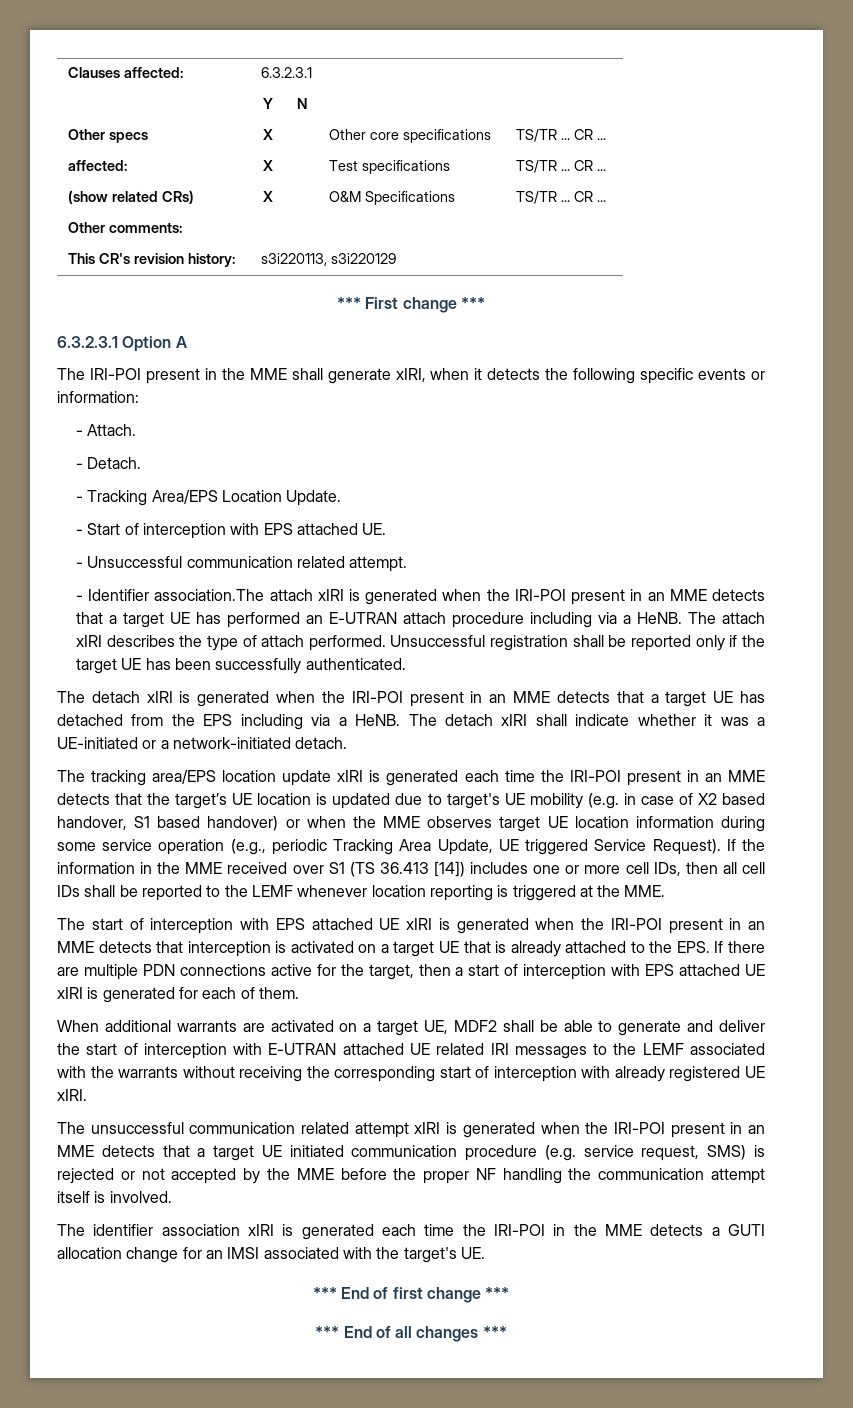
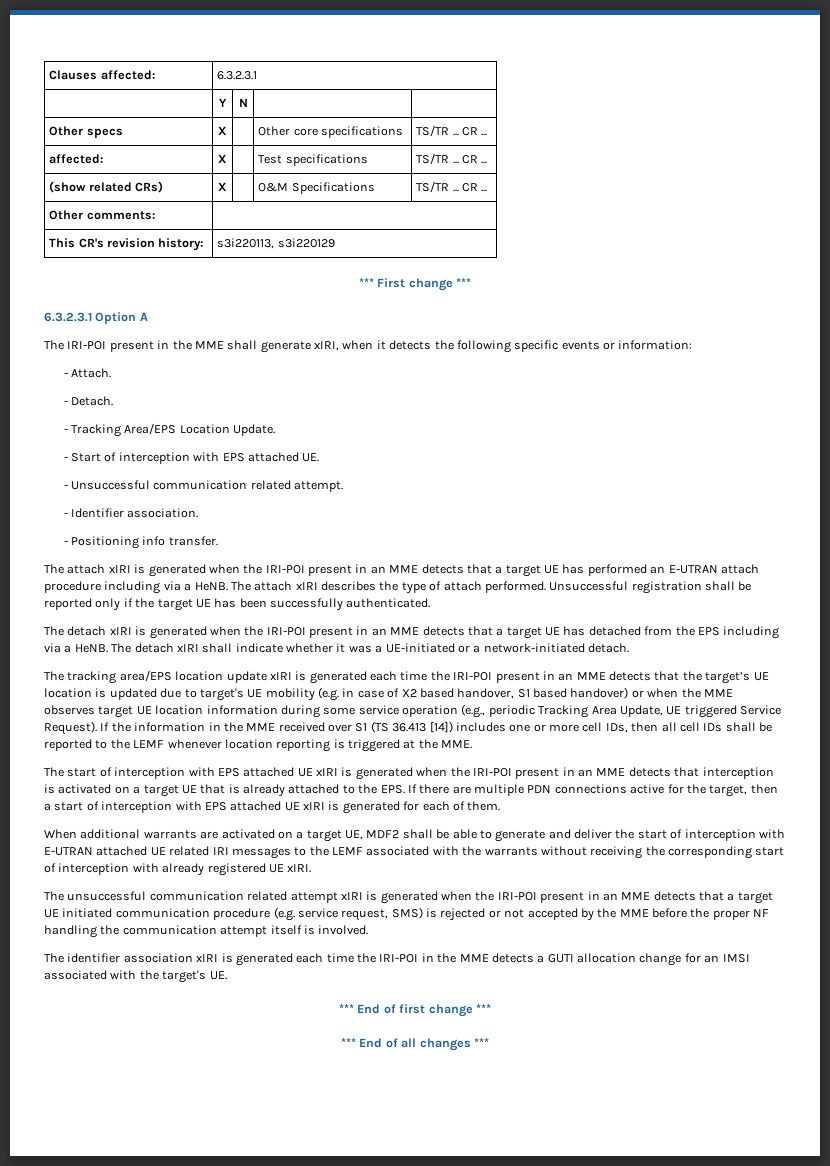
[154,589,265,601] association.The -> [127,508,199,518] [63,536,218,549] [44,564,64,574] association. // - Positioning info transfer. // The

